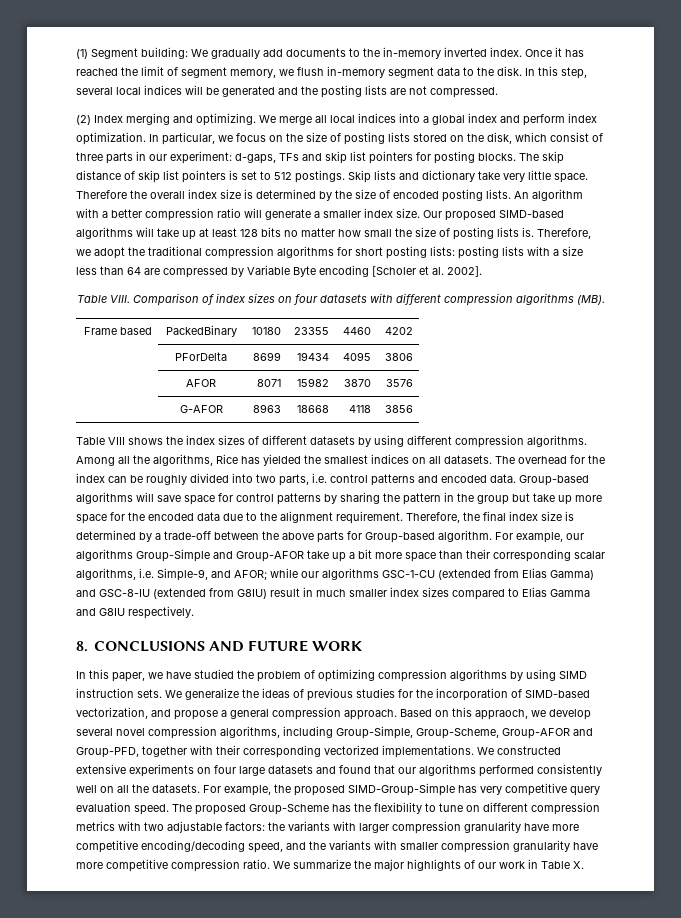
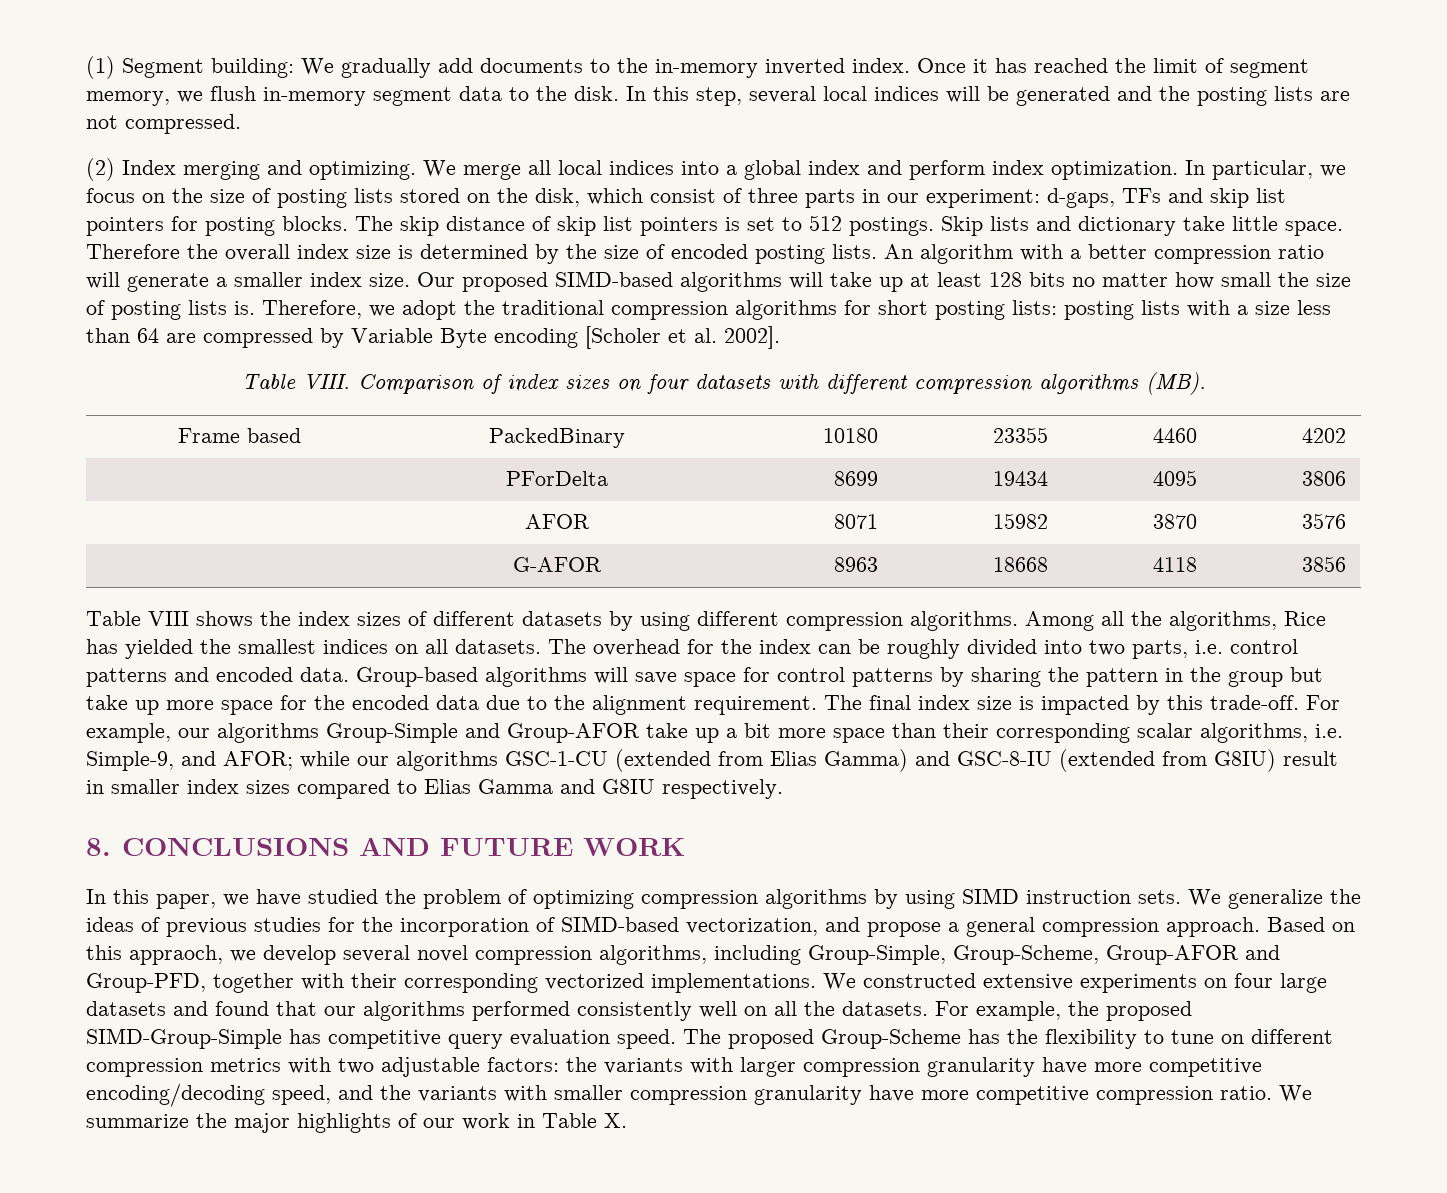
[503,173,525,182] very -> (1225, 223) none
[406,512,480,523] Therefore, the -> [824,695,862,710] The
[76,530,492,543] determined by a trade-off between the above parts for Group-based algorithm. -> [1041,695,1299,715] impacted by this trade-off.
[316,589,346,597] much -> (104, 787) none
[480,786,502,795] very -> (321, 1036) none

